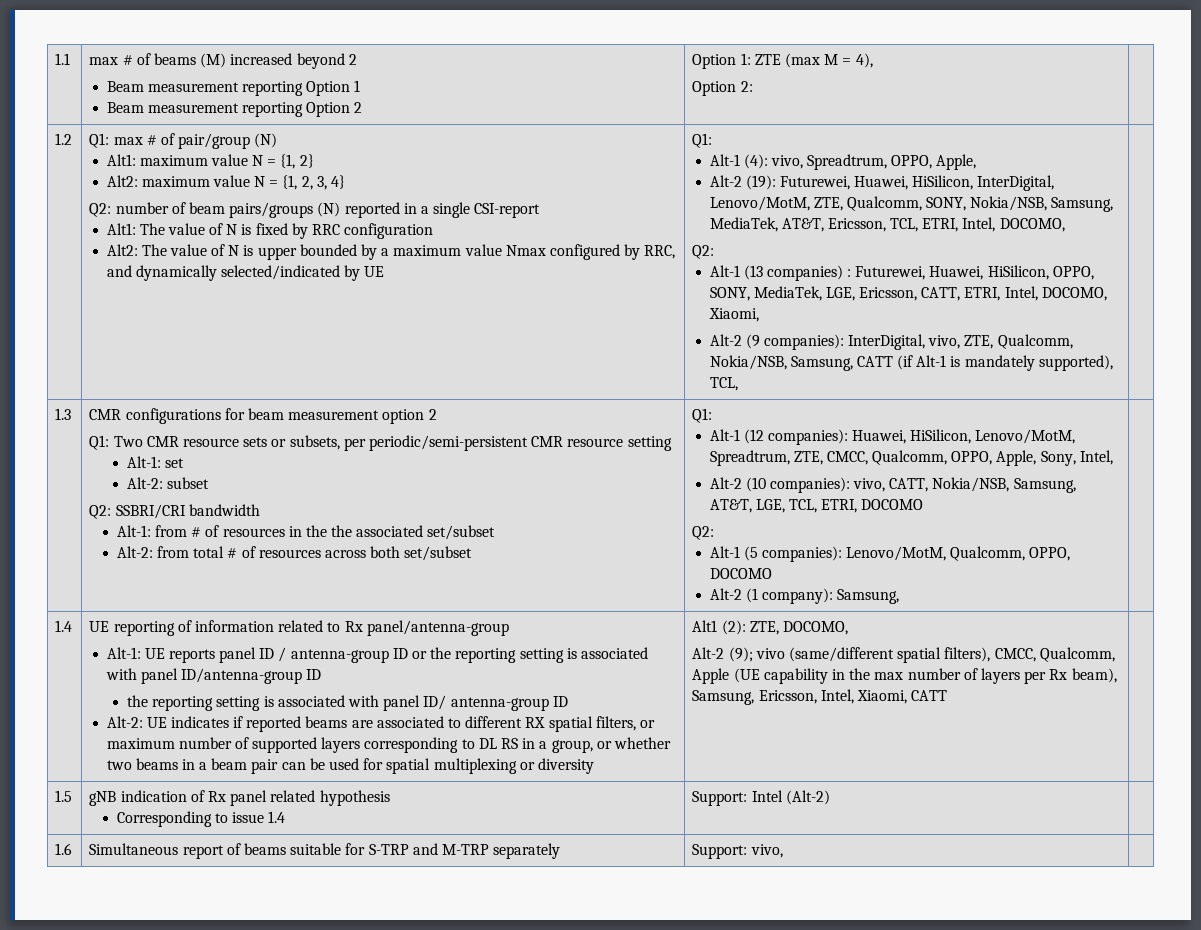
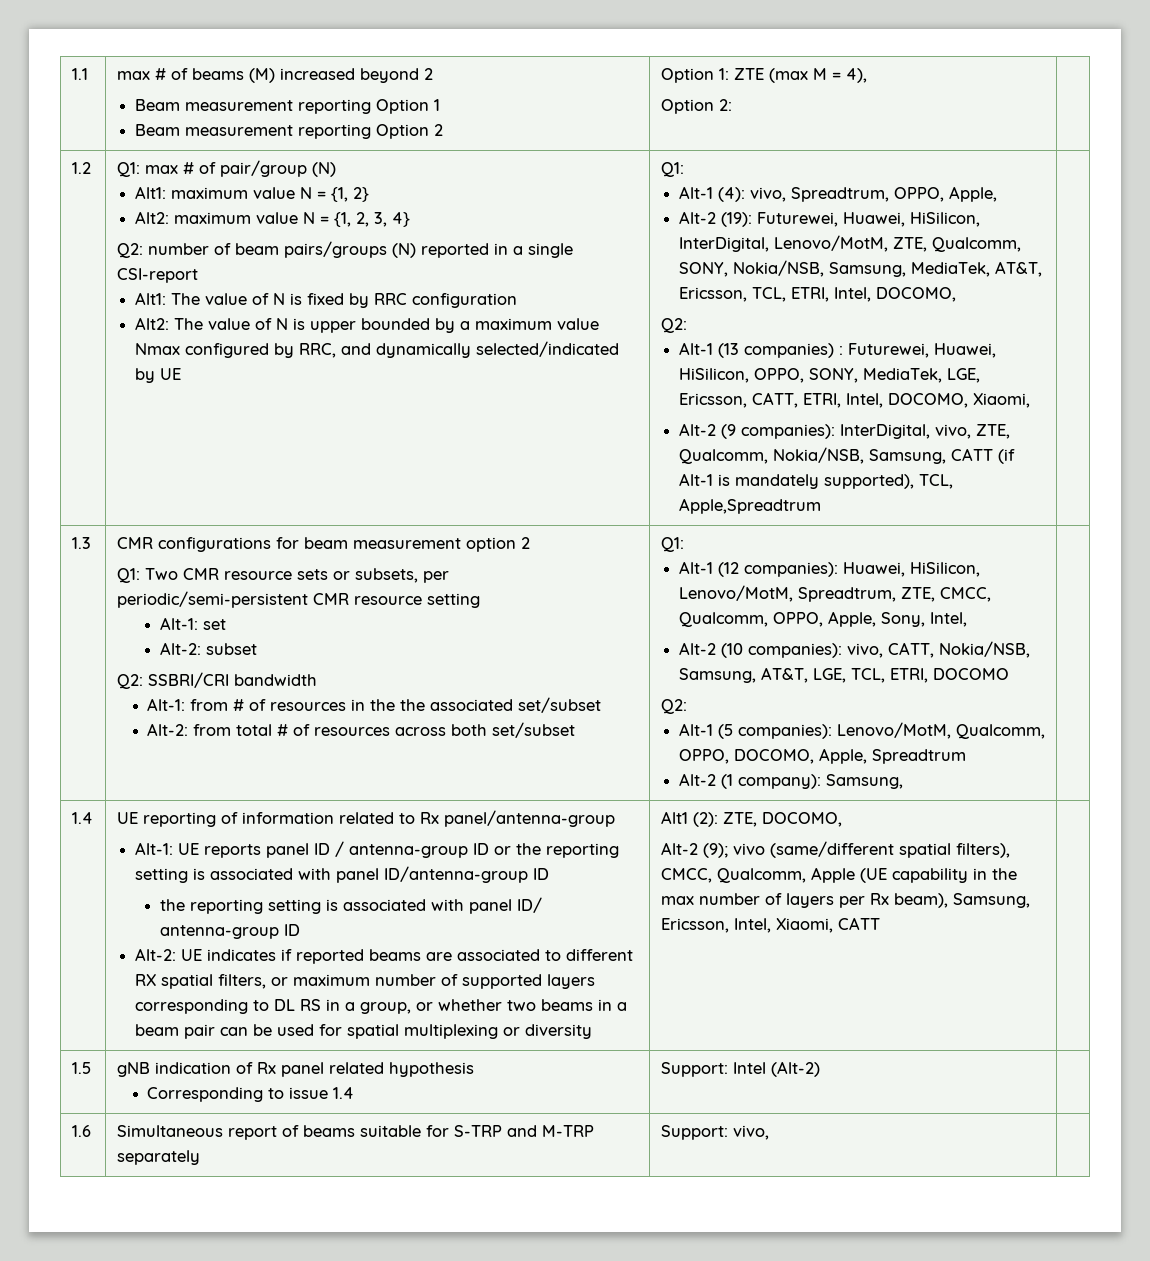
(738, 384) none -> [678,498,821,514] Apple,Spreadtrum
[709,568,772,579] DOCOMO -> [733,748,966,764] DOCOMO, Apple, Spreadtrum

